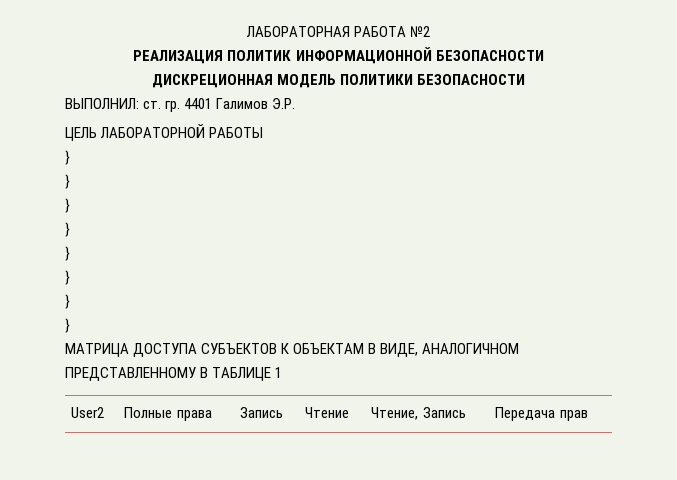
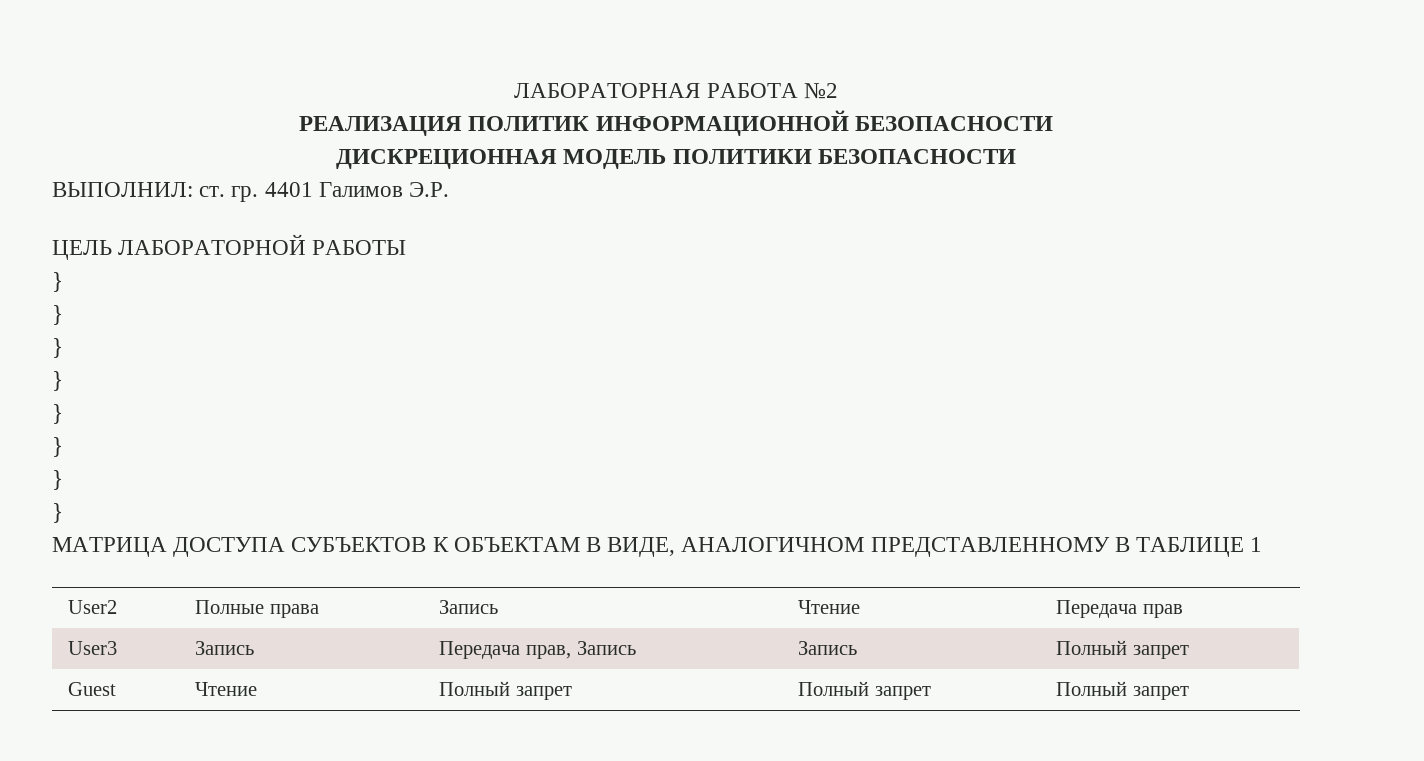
[371,407,419,420] Чтение, -> [1056,600,1184,618] [68,641,118,655] Передача прав // User3 |
[559,410,588,421] прав -> [526,641,636,659] [798,641,858,655] [1056,640,1190,659] [68,682,117,696] [195,682,258,696] [439,681,573,700] [798,681,932,700] [1056,681,1190,700] прав, Запись | Запись | Полный запрет // Guest | Чтение | Полный запрет | Полный запрет | Полный запрет

